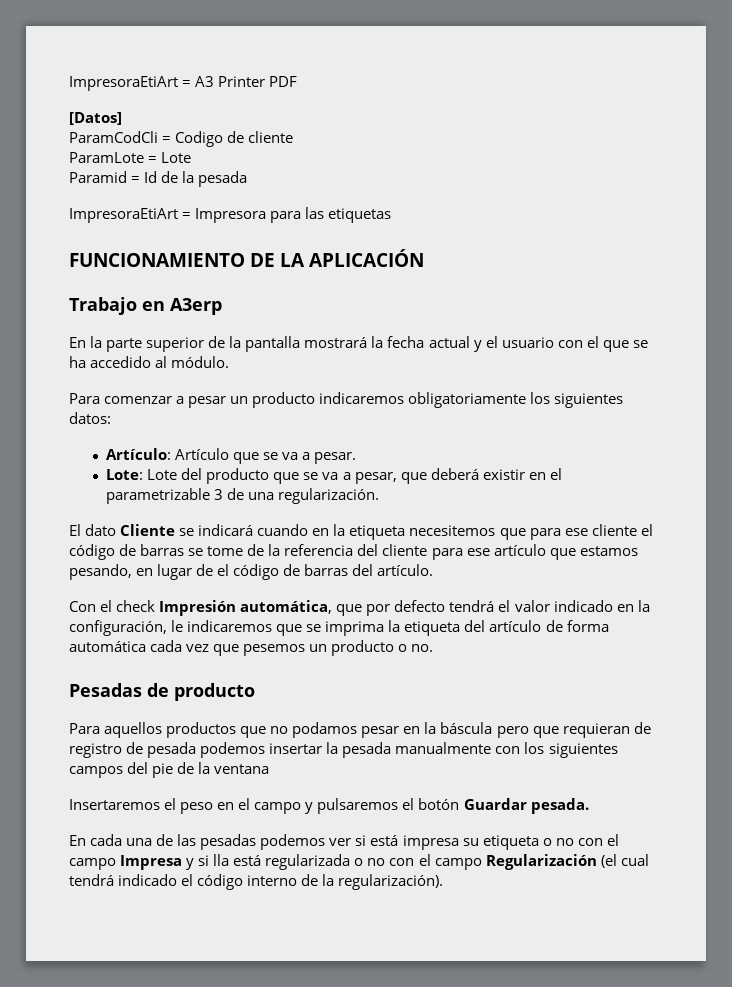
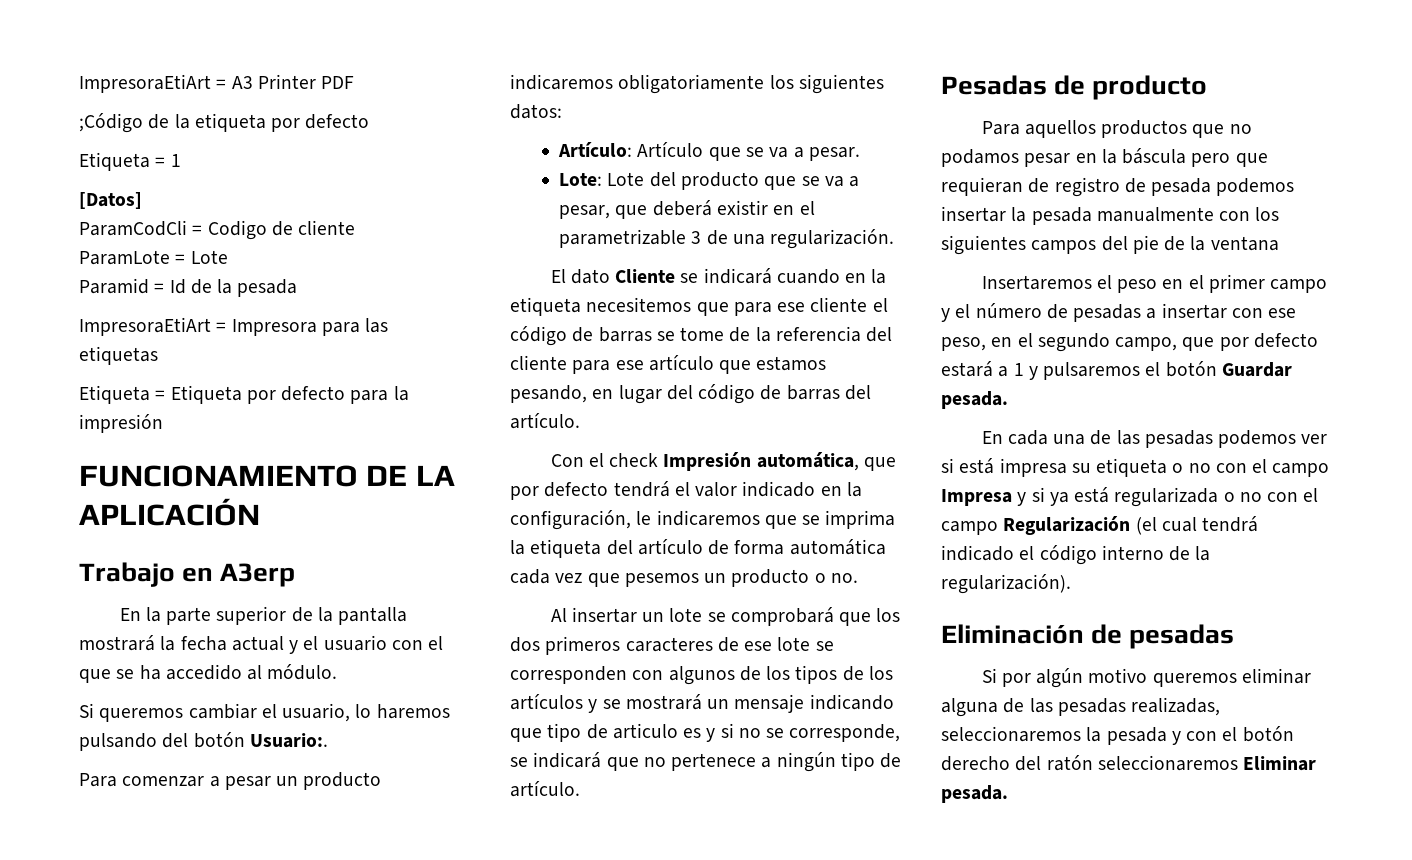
(298, 81) none -> [79,113,370,133] [79,152,181,171] // ;Código de la etiqueta por defecto // Etiqueta = 1
(392, 215) none -> [79,385,409,404] [79,414,163,433] // Etiqueta = Etiqueta por defecto para la impresión
(230, 362) none -> [79,703,450,722] [79,732,328,751] // Si queremos cambiar el usuario, lo haremos pulsando del botón Usuario:.
[196,564,230,576] de el -> [666,385,693,400] del
(434, 648) none -> [550,607,901,626] [510,636,834,655] [510,665,893,685] [510,694,894,713] [510,723,901,742] [510,752,902,772] [510,781,580,797] // Al insertar un lote se comprobará que los dos primeros caracteres de ese lote se corresponden con algunos de los tipos de los artículos y se mostrará un mensaje indicando que tipo de articulo es y si no se corresponde, se indicará que no pertenece a ningún tipo de artículo.
(251, 804) none -> [1208,274,1265,293] primer
(314, 808) none -> [955,303,1297,322] [941,333,1318,352] [941,361,1038,380] el número de pesadas a insertar con ese peso, en el segundo campo, que por defecto estará a 1 y
[213,854,230,866] lla -> [1049,492,1069,506] ya
(444, 882) none -> [941,624,1235,649] [981,668,1311,688] [941,697,1221,717] [941,726,1294,745] [941,755,1317,771] [941,785,1008,803] // Eliminación de pesadas // Si por algún motivo queremos eliminar alguna de las pesadas realizadas, seleccionaremos la pesada y con el botón derecho del ratón seleccionaremos Eliminar pesada.

